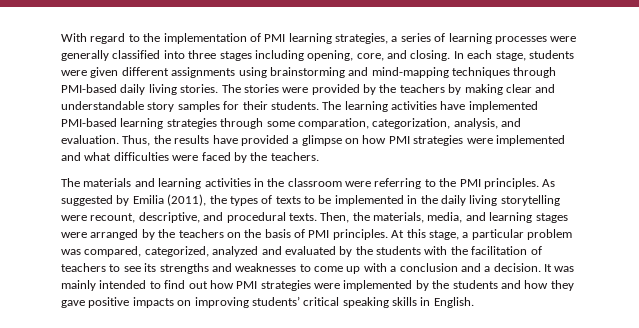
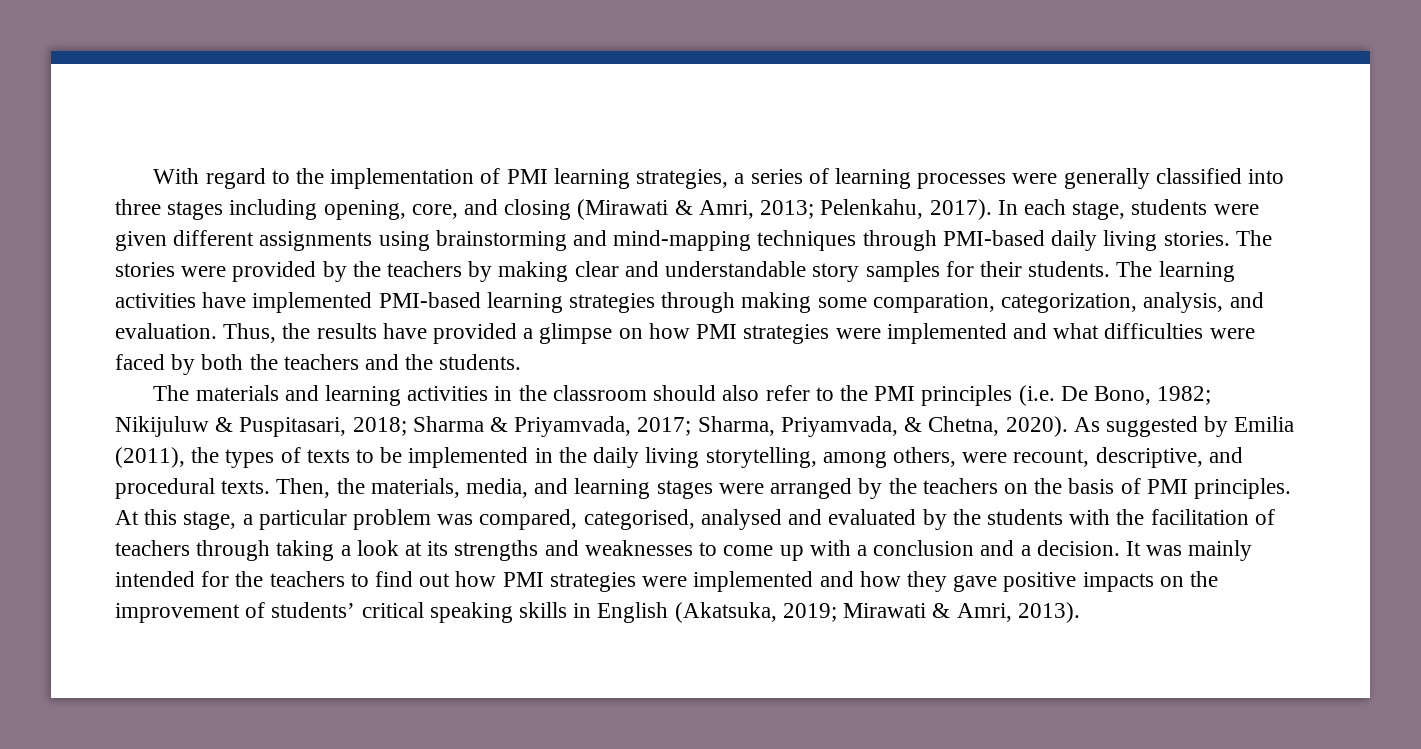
[410,50,451,61] closing. -> [504,199,992,220] closing (Mirawati & Amri, 2013; Pelenkahu, 2017).
(264, 123) none -> [741,292,812,313] making
[250,152,319,161] the teachers. -> [201,354,522,370] both the teachers and the students.
[345,178,539,189] were referring to the PMI principles. -> [653,385,1212,406] [115,416,1068,437] should also refer to the PMI principles (i.e. De Bono, 1982; Nikijuluw & Puspitasari, 2018; Sharma & Priyamvada, 2017; Sharma, Priyamvada, & Chetna, 2020).
[500,195,560,206] storytelling -> [705,447,956,468] storytelling, among others,
[144,246,259,257] categorized, analyzed -> [583,509,782,530] categorised, analysed
[109,264,141,272] to see -> [196,540,423,561] through taking a look at
(147, 284) none -> [201,571,345,587] for the teachers
[415,280,498,291] by the students -> (814, 581) none
[194,297,249,308] improving -> [1189,571,1218,587] [115,602,266,623] the improvement of
[433,297,474,308] English. -> [597,602,1080,623] English (Akatsuka, 2019; Mirawati & Amri, 2013).

